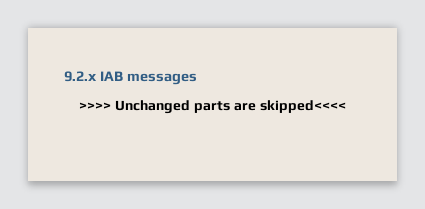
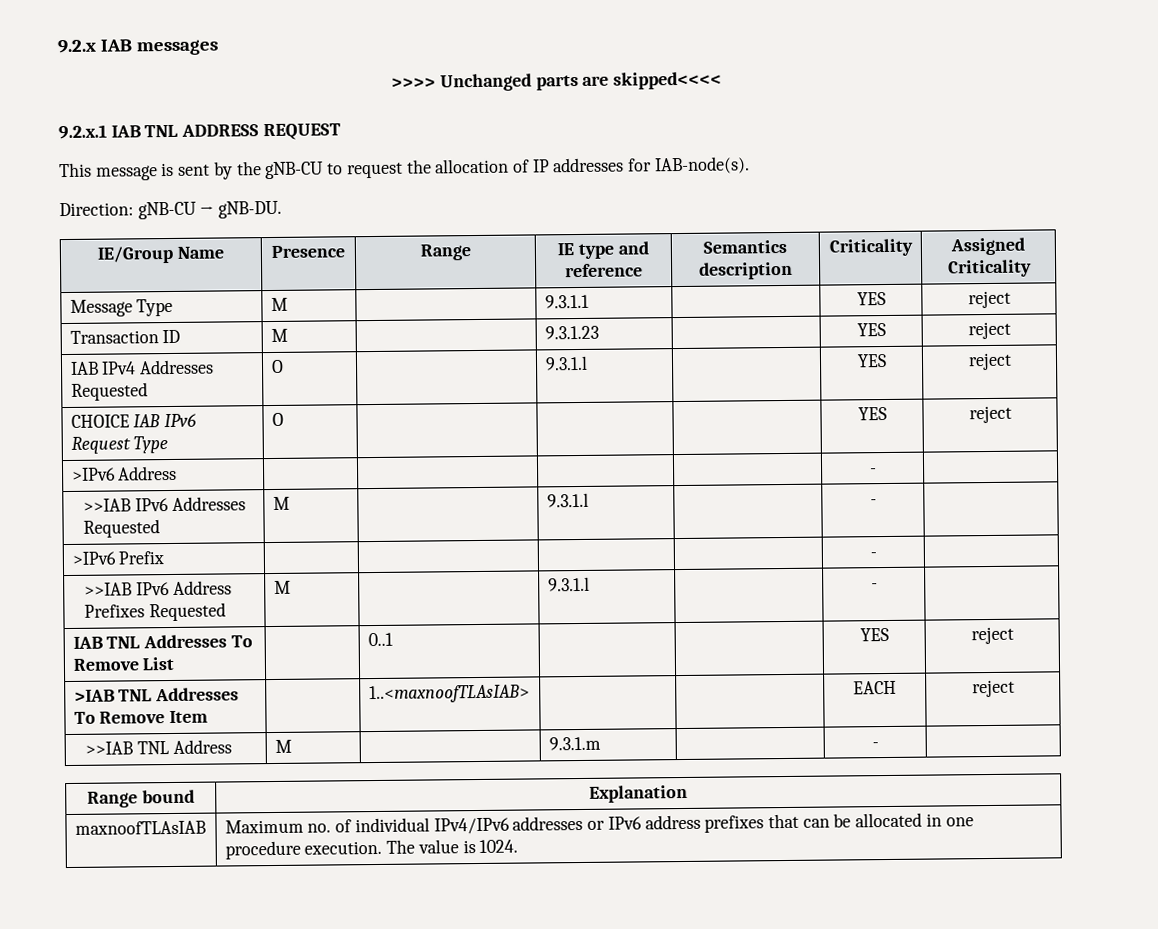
(346, 106) none -> [58,123,341,141] [59,156,750,181] [59,200,283,220] [97,245,224,264] [271,245,345,258] [419,244,471,261] [557,241,649,259] [565,263,643,278] [703,239,787,254] [699,261,793,280] [828,238,913,257] [950,237,1025,256] [947,259,1032,278] [69,298,174,317] [270,297,288,312] [544,294,589,309] [856,291,886,306] [967,290,1011,309] [69,329,181,344] [270,328,288,343] [544,325,599,340] [856,322,886,337] [967,321,1011,340] [69,359,215,375] [70,382,148,401] [270,359,284,374] [544,355,588,371] [856,353,887,368] [967,352,1012,371] [70,413,197,428] [70,436,169,454] [271,412,284,427] [857,406,887,421] [968,405,1012,424] [71,465,178,481] [869,468,877,474] [83,496,246,512] [83,519,161,538] [272,496,290,510] [546,492,589,508] [869,499,877,505] [71,551,165,565] [869,552,877,558] [84,580,232,596] [84,602,227,622] [273,580,291,594] [547,576,590,592] [870,583,878,589] [72,634,253,649] [72,656,175,671] [367,632,393,647] [859,627,889,642] [970,626,1014,645] [73,687,240,702] [73,710,209,724] [368,684,530,704] [853,680,897,695] [971,679,1015,698] [85,739,232,755] [274,739,292,753] [548,736,601,751] [871,742,879,748] [87,789,195,808] [589,784,688,803] [74,820,206,835] [224,812,974,835] [224,839,519,860] // 9.2.x.1 IAB TNL ADDRESS REQUEST // This message is sent by the gNB-CU to request the allocation of IP addresses for IAB-node(s). // Direction: gNB-CU → gNB-DU. // IE/Group Name | Presence | Range | IE type and reference | Semantics description | Criticality | Assigned Criticality // Message Type | M | | 9.3.1.1 | | YES | reject // Transaction ID | M | | 9.3.1.23 | | YES | reject // IAB IPv4 Addresses Requested | O | | 9.3.1.l | | YES | reject // CHOICE IAB IPv6 Request Type | O | | | | YES | reject // >IPv6 Address | | | | | - | // >>IAB IPv6 Addresses Requested | M | | 9.3.1.l | | - | // >IPv6 Prefix | | | | | - | // >>IAB IPv6 Address Prefixes Requested | M | | 9.3.1.l | | - | // IAB TNL Addresses To Remove List | | 0..1 | | | YES | reject // >IAB TNL Addresses To Remove Item | | 1..<maxnoofTLAsIAB> | | | EACH | reject // >>IAB TNL Address | M | | 9.3.1.m | | - | // Range bound | Explanation // maxnoofTLAsIAB | Maximum no. of individual IPv4/IPv6 addresses or IPv6 address prefixes that can be allocated in one procedure execution. The value is 1024.

